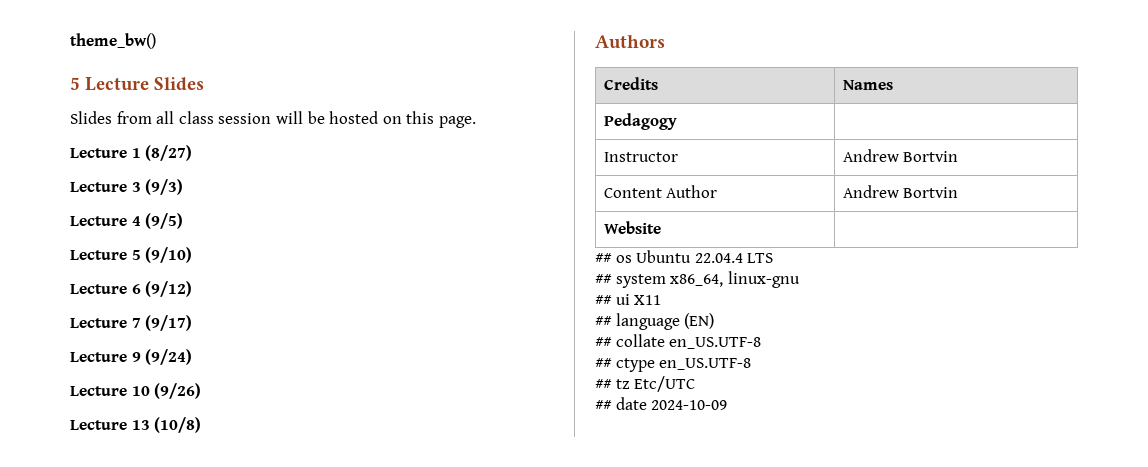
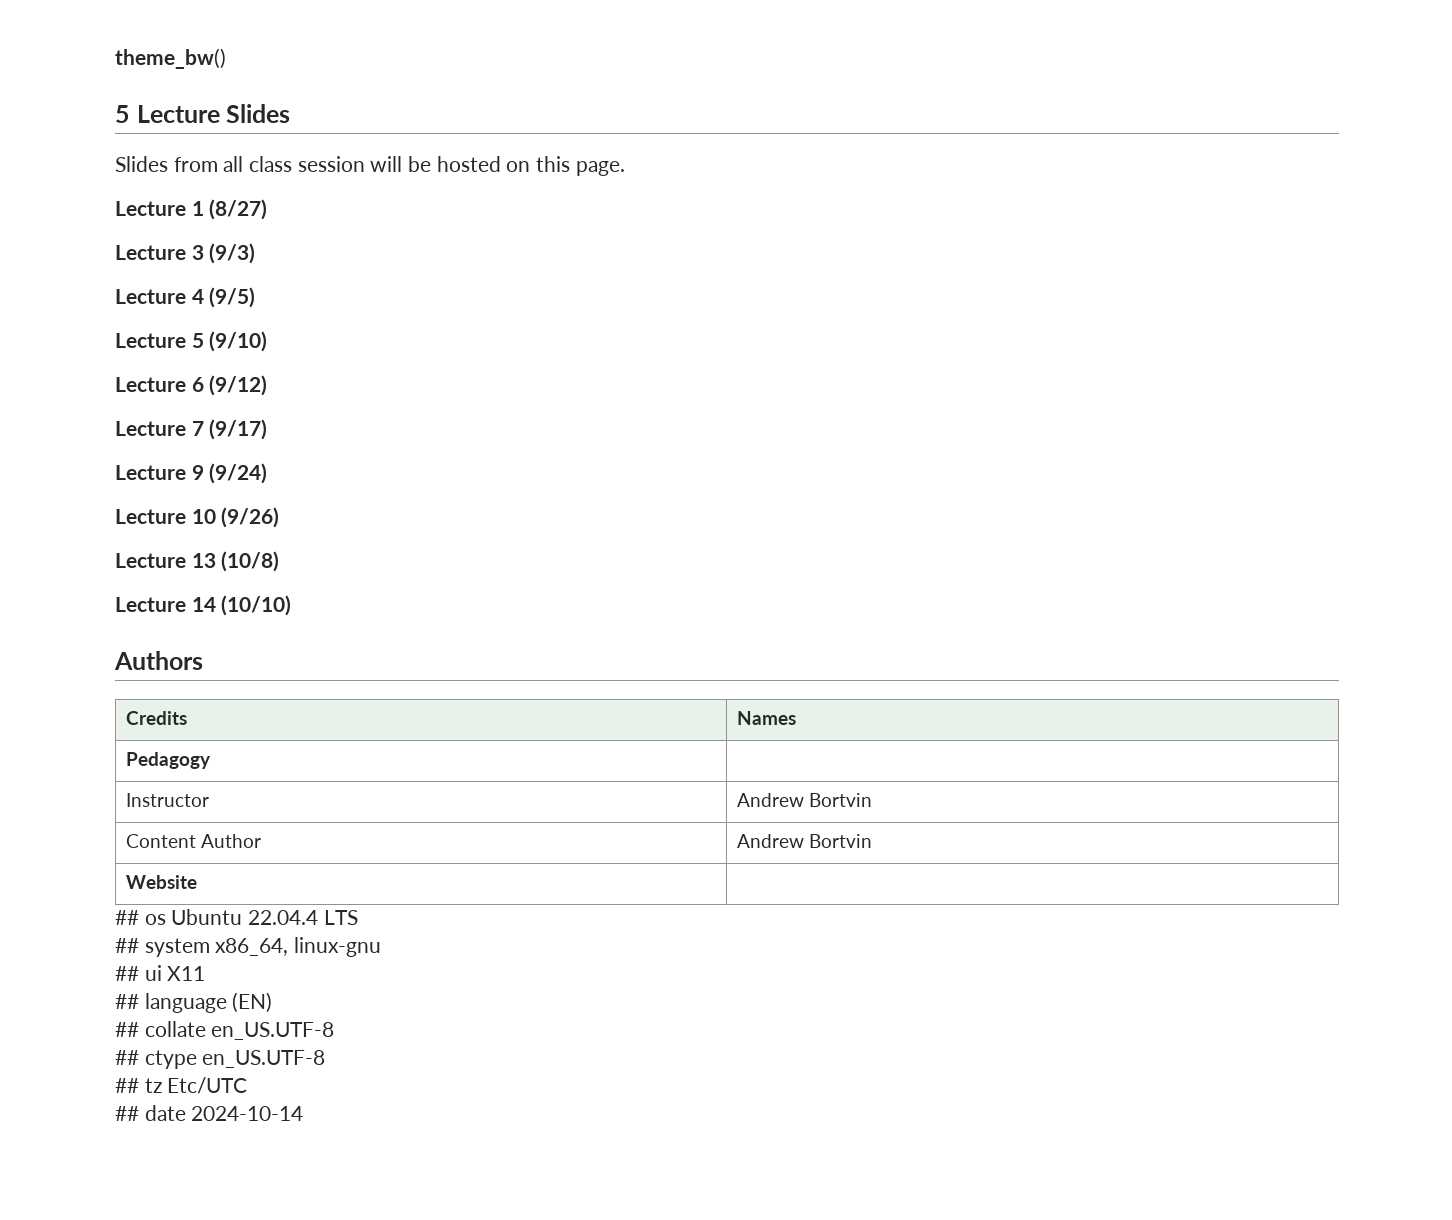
(202, 425) none -> [115,595,292,616] // Lecture 14 (10/10)
[651,400,728,410] 2024-10-09 -> [191,1106,304,1121] 2024-10-14

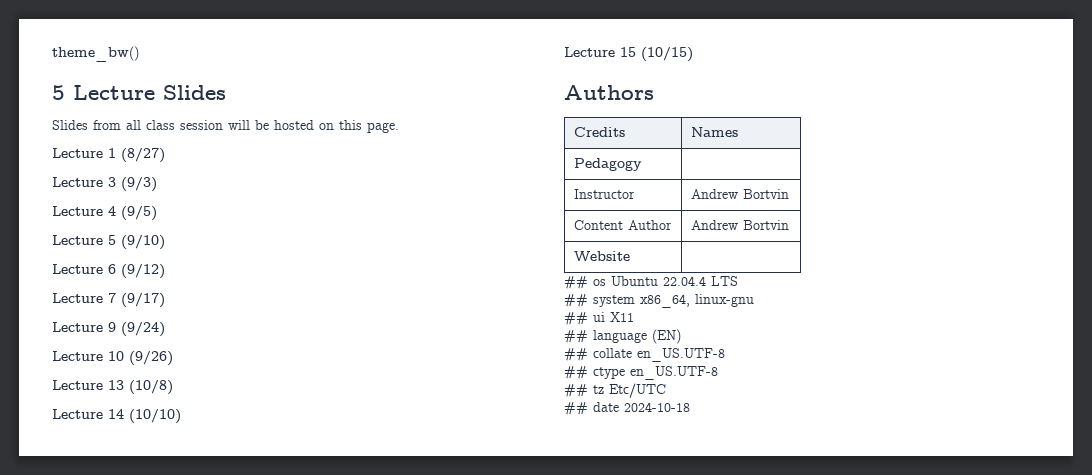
(292, 605) none -> [564,47,693,62] // Lecture 15 (10/15)
[191,1106,304,1121] 2024-10-14 -> [624,402,690,412] 2024-10-18

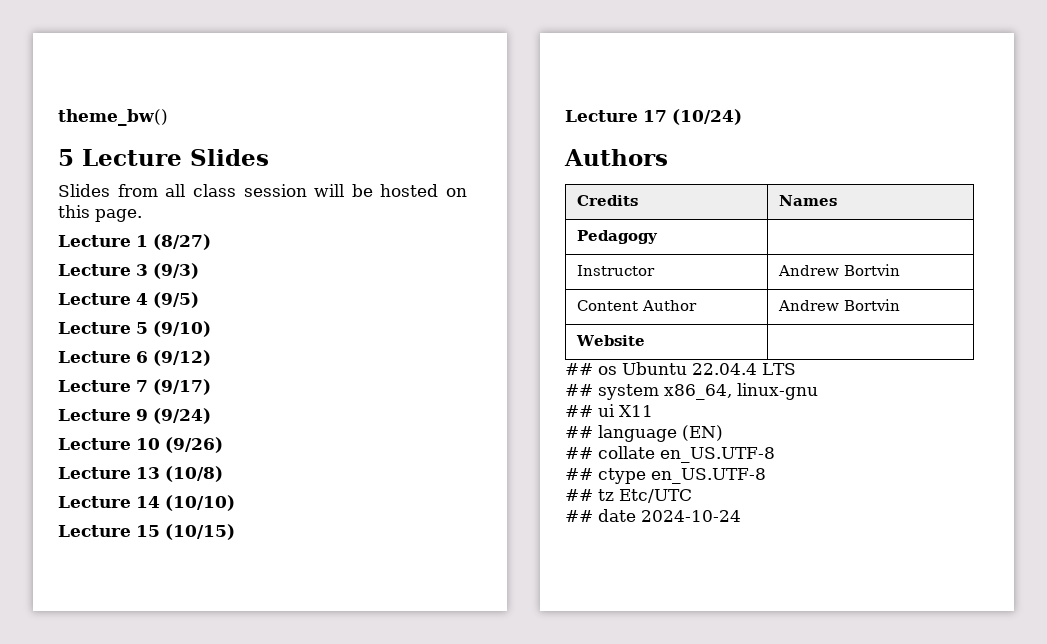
(693, 54) none -> [565,109,742,125] // Lecture 17 (10/24)
[624,402,690,412] 2024-10-18 -> [641,510,741,522] 2024-10-24

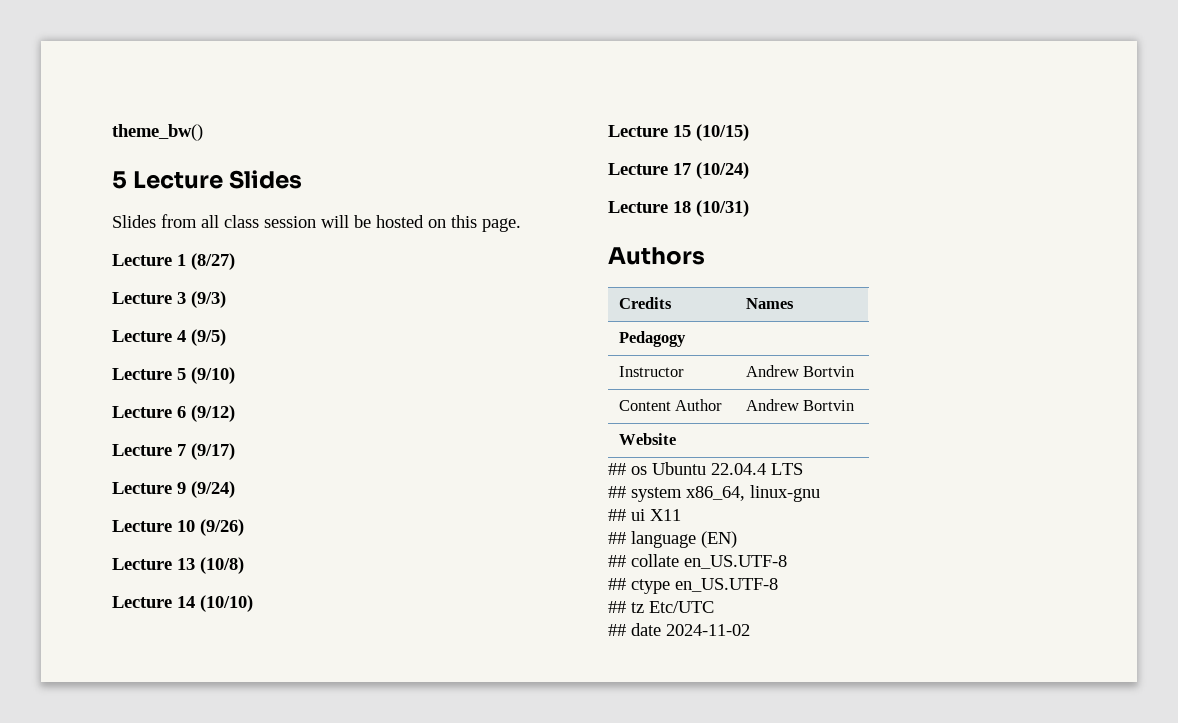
(742, 117) none -> [608,200,749,217] // Lecture 18 (10/31)
[641,510,741,522] 2024-10-24 -> [666,624,750,636] 2024-11-02

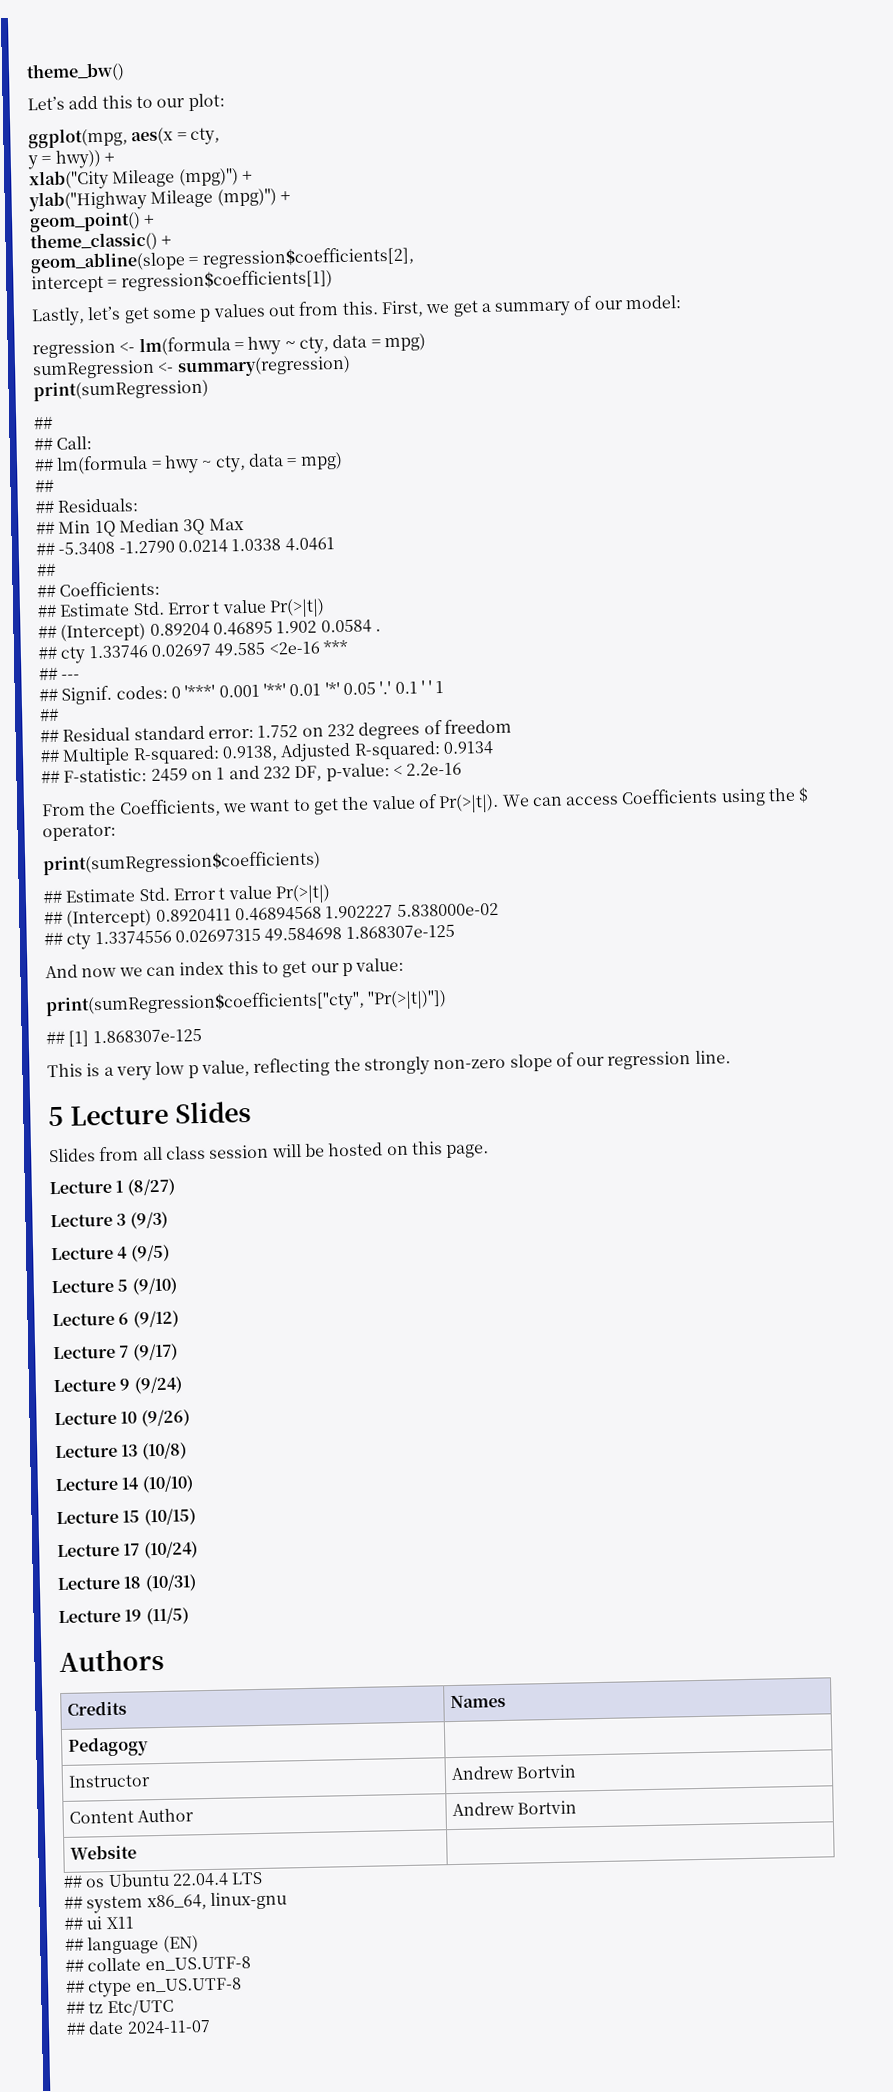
(203, 132) none -> [27,93,225,112] [28,127,220,149] [27,149,115,170] [29,168,253,191] [28,188,291,212] [29,212,156,233] [30,231,173,253] [30,246,415,274] [31,269,333,294] [31,295,682,327] [32,333,426,359] [32,355,351,380] [33,379,209,402] [34,415,53,430] [34,436,93,451] [34,452,343,475] [35,478,54,493] [35,498,140,514] [36,518,244,538] [36,537,335,556] [37,562,56,577] [37,580,161,598] [37,598,325,618] [38,619,381,642] [38,639,348,664] [39,666,81,681] [39,680,445,705] [40,707,59,722] [40,718,512,743] [40,740,494,766] [41,762,463,784] [41,786,810,818] [42,823,116,842] [43,850,321,876] [43,884,331,904] [44,902,499,928] [44,924,455,950] [45,957,405,979] [45,989,448,1017] [46,1028,202,1047] [47,1050,731,1081] // Let’s add this to our plot: // ggplot(mpg, aes(x = cty, // y = hwy)) + // xlab("City Mileage (mpg)") + // ylab("Highway Mileage (mpg)") + // geom_point() + // theme_classic() + // geom_abline(slope = regression$coefficients[2], // intercept = regression$coefficients[1]) // Lastly, let’s get some p values out from this. First, we get a summary of our model: // regression <- lm(formula = hwy ~ cty, data = mpg) // sumRegression <- summary(regression) // print(sumRegression) // ## // ## Call: // ## lm(formula = hwy ~ cty, data = mpg) // ## // ## Residuals: // ## Min 1Q Median 3Q Max // ## -5.3408 -1.2790 0.0214 1.0338 4.0461 // ## // ## Coefficients: // ## Estimate Std. Error t value Pr(>|t|) // ## (Intercept) 0.89204 0.46895 1.902 0.0584 . // ## cty 1.33746 0.02697 49.585 <2e-16 *** // ## --- // ## Signif. codes: 0 '***' 0.001 '**' 0.01 '*' 0.05 '.' 0.1 ' ' 1 // ## // ## Residual standard error: 1.752 on 232 degrees of freedom // ## Multiple R-squared: 0.9138, Adjusted R-squared: 0.9134 // ## F-statistic: 2459 on 1 and 232 DF, p-value: < 2.2e-16 // From the Coefficients, we want to get the value of Pr(>|t|). We can access Coefficients using the $ operator: // print(sumRegression$coefficients) // ## Estimate Std. Error t value Pr(>|t|) // ## (Intercept) 0.8920411 0.46894568 1.902227 5.838000e-02 // ## cty 1.3374556 0.02697315 49.584698 1.868307e-125 // And now we can index this to get our p value: // print(sumRegression$coefficients["cty", "Pr(>|t|)"]) // ## [1] 1.868307e-125 // This is a very low p value, reflecting the strongly non-zero slope of our regression line.
(749, 208) none -> [58,1607,189,1626] // Lecture 19 (11/5)
[666,624,750,636] 2024-11-02 -> [126,2020,211,2035] 2024-11-07

